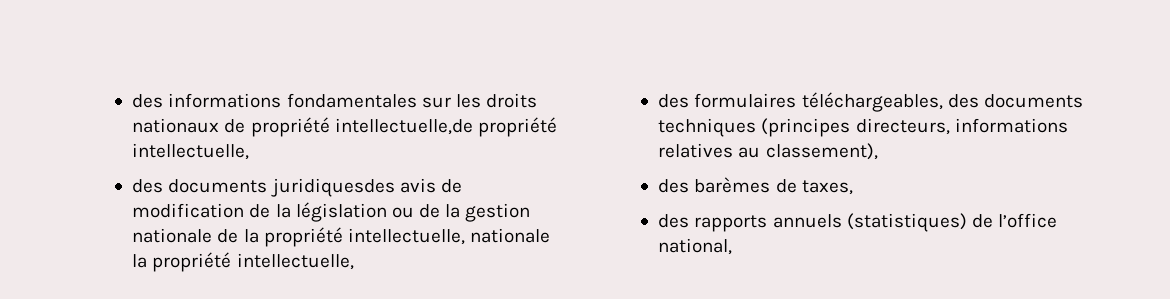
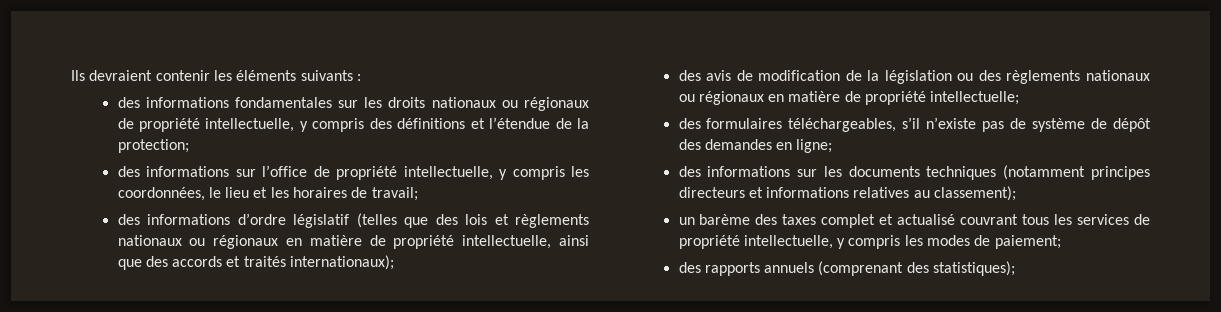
(132, 101) none -> [71,70,361,81] Ils devraient contenir les éléments suivants : //
[224,117,557,137] [132,143,250,160] [132,178,395,197] de propriété intellectuelle,de propriété intellectuelle, // des documents juridiquesdes -> [501,97,589,111] [117,117,589,132] [117,139,189,153] [117,165,589,180] [117,187,418,201] [117,213,589,228] [117,235,589,249] [117,255,395,270] [678,70,701,81] ou régionaux de propriété intellectuelle, y compris des définitions et l’étendue de la protection; // des informations sur l’office de propriété intellectuelle, y compris les coordonnées, le lieu et les horaires de travail; // des informations d’ordre législatif (telles que des lois et règlements nationaux ou régionaux en matière de propriété intellectuelle, ainsi que des accords et traités internationaux); // des
[418,203,531,222] [132,227,550,247] [132,252,354,272] [658,92,1083,112] [658,118,1068,137] [658,143,878,160] [658,177,853,195] de la gestion nationale de la propriété intellectuelle, nationale la propriété intellectuelle, // des formulaires téléchargeables, des documents techniques (principes directeurs, informations relatives au classement), // des barèmes de taxes, -> [978,70,1150,84] [678,91,1020,105] [678,117,1151,132] [678,139,833,153] [678,165,1150,180] [678,186,1017,201] [678,214,1150,228] [678,235,1061,249] des règlements nationaux ou régionaux en matière de propriété intellectuelle; // des formulaires téléchargeables, s’il n’existe pas de système de dépôt des demandes en ligne; // des informations sur les documents techniques (notamment principes directeurs et informations relatives au classement); // un barème des taxes complet et actualisé couvrant tous les services de propriété intellectuelle, y compris les modes de paiement;
[846,213,1057,232] [658,238,733,255] (statistiques) de l’office national, -> [818,261,1016,276] (comprenant des statistiques);

